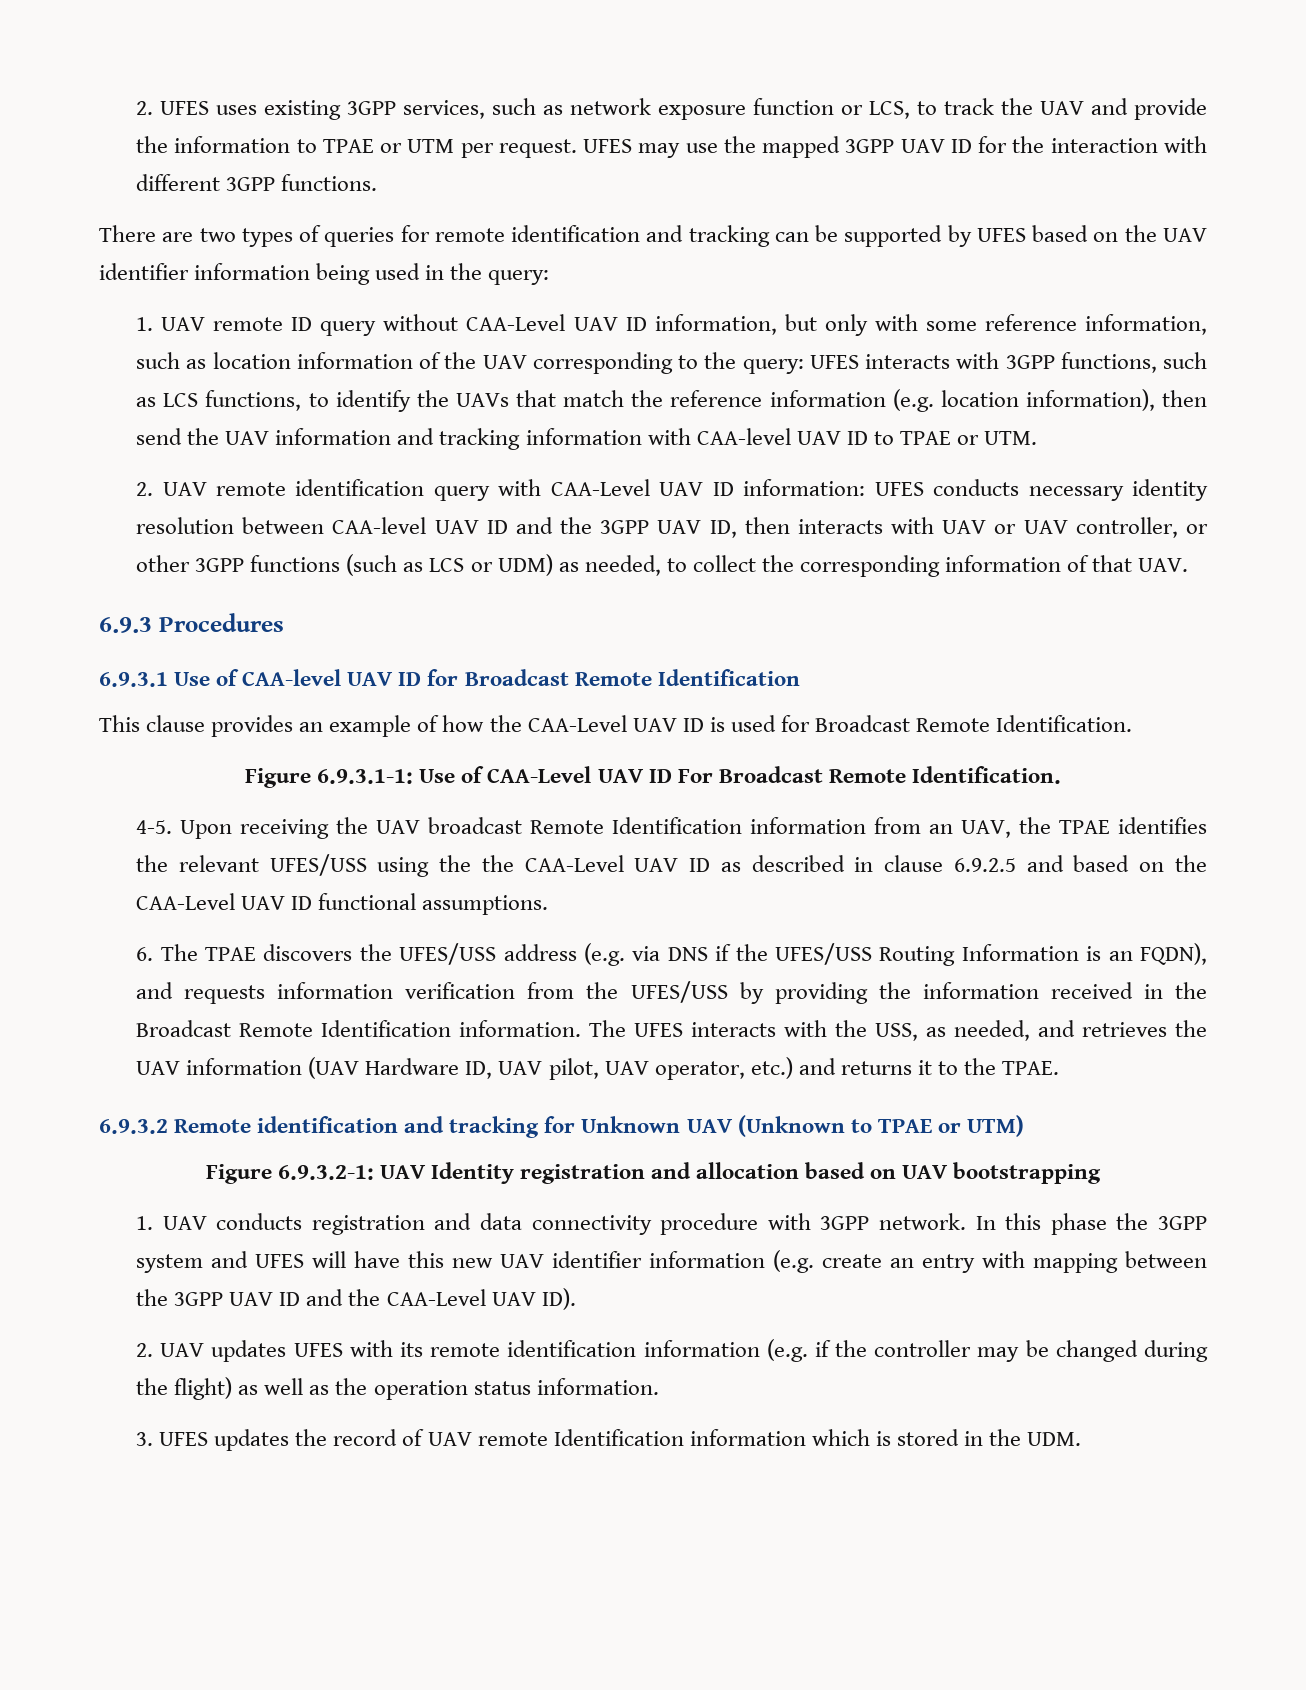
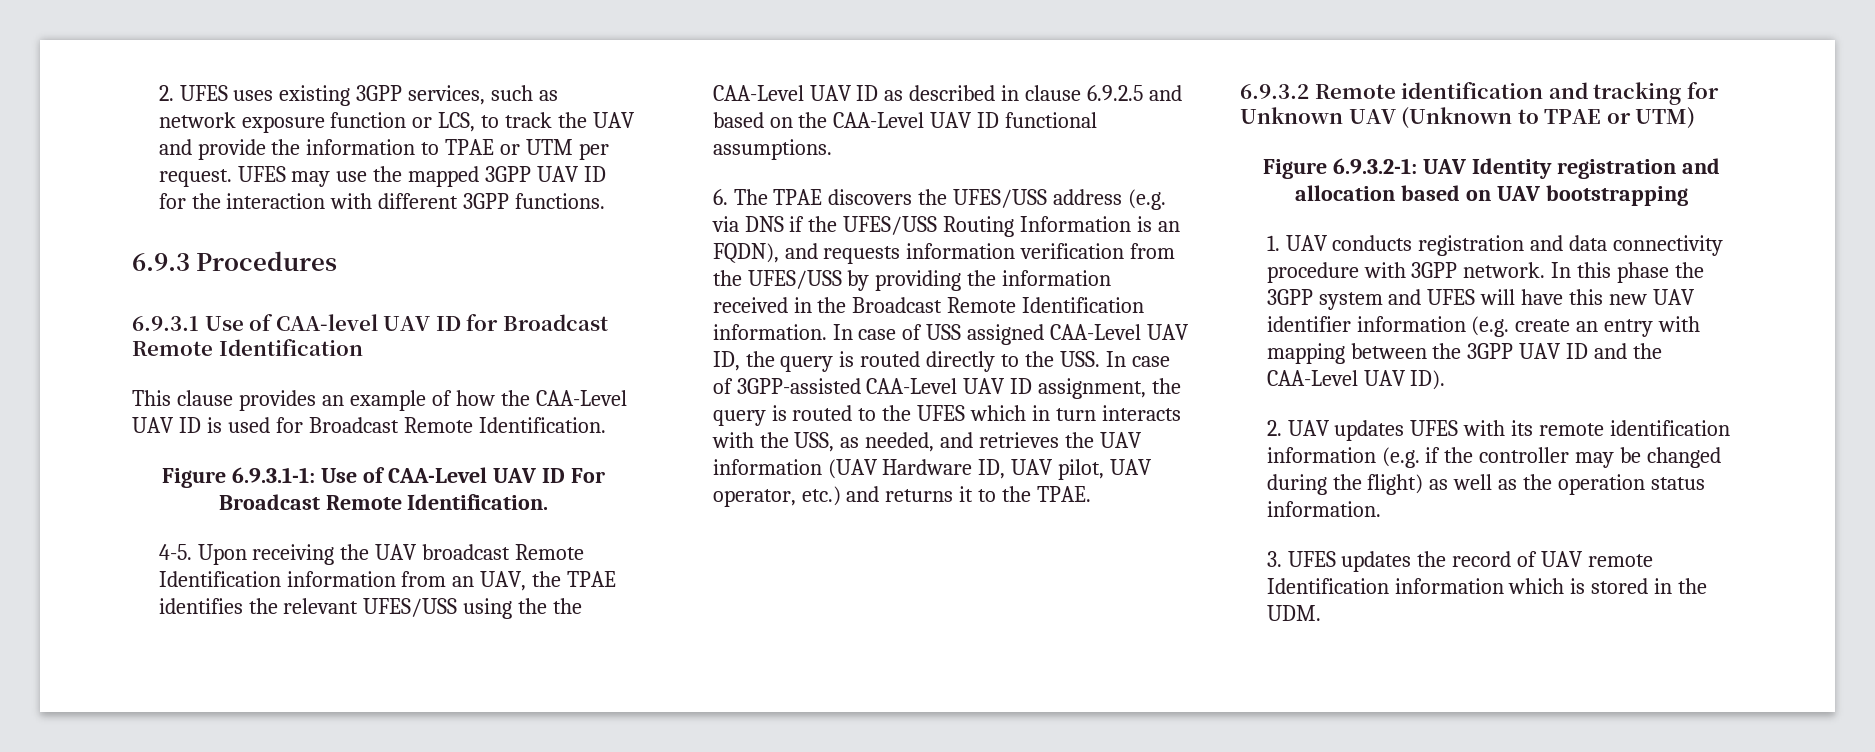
[99,225,1208,247] [99,263,550,285] [136,314,1207,336] [136,352,1207,374] [136,389,1208,412] [136,428,1038,450] [136,479,1208,501] [136,517,1208,538] [136,554,1189,577] // There are two types of queries for remote identification and tracking can be supported by UFES based on the UAV identifier information being used in the query: // 1. UAV remote ID query without CAA-Level UAV ID information, but only with some reference information, such as location information of the UAV corresponding to the query: UFES interacts with 3GPP functions, such as LCS functions, to identify the UAVs that match the reference information (e.g. location information), then send the UAV information and tracking information with CAA-level UAV ID to TPAE or UTM. // 2. UAV remote identification query with CAA-Level UAV ID information: UFES conducts necessary identity resolution between CAA-level UAV ID and the 3GPP UAV ID, then interacts with UAV or UAV controller, or other 3GPP functions (such as LCS or UDM) as needed, to collect the corresponding information of that UAV. -> (606, 201) none
[589,1020,684,1037] The UFES -> [832,324,1190,345] [712,351,1170,372] [712,378,1182,399] [712,405,1097,426] In case of USS assigned CAA-Level UAV ID, the query is routed directly to the USS. In case of 3GPP-assisted CAA-Level UAV ID assignment, the query is routed to the UFES which in turn

